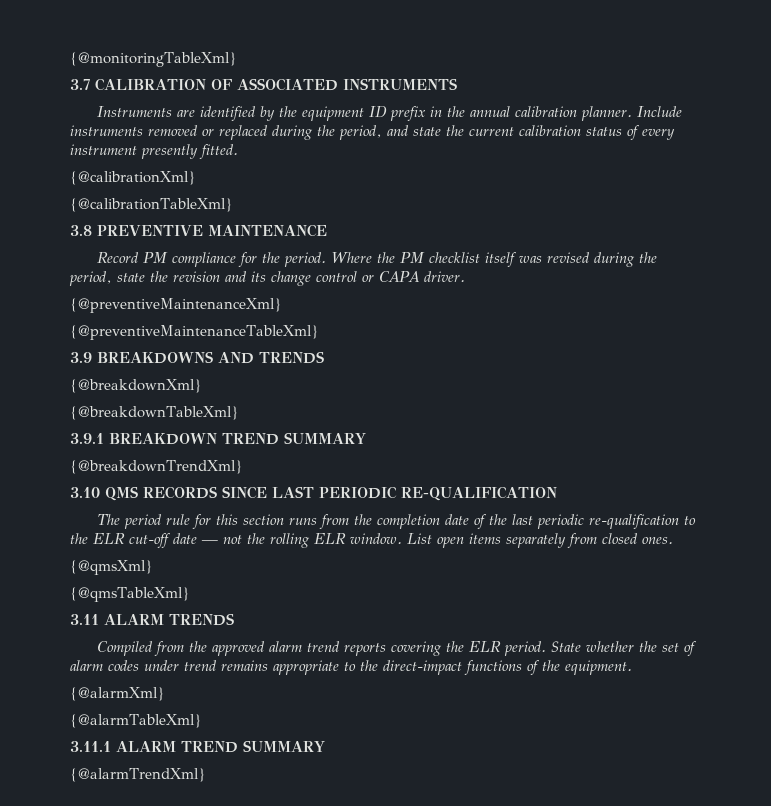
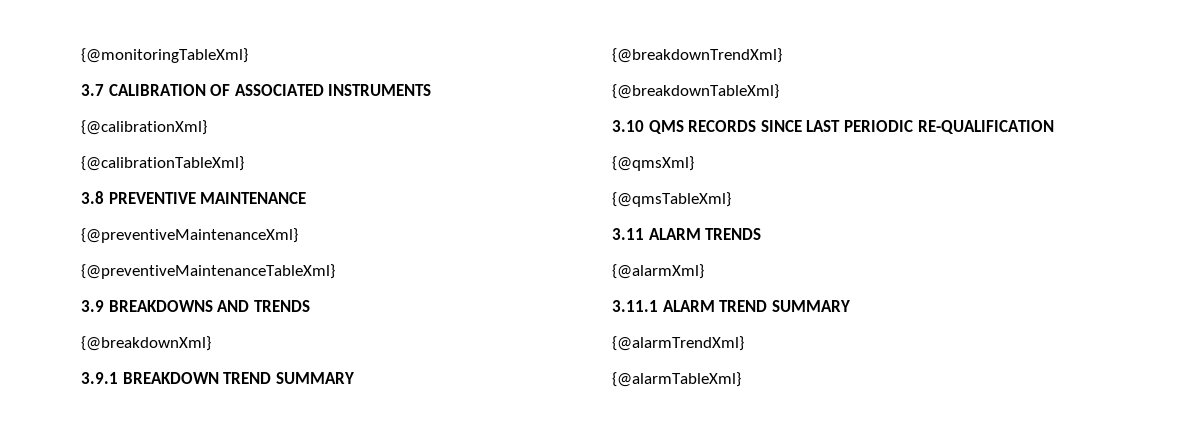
[96,106,682,121] [70,125,675,140] [70,144,238,159] // Instruments are identified by the equipment ID prefix in the annual calibration planner. Include instruments removed or replaced during the period, and state the current calibration status of every instrument presently fitted. -> (432, 90) none
[96,252,657,267] [69,271,465,286] // Record PM compliance for the period. Where the PM checklist itself was revised during the period, state the revision and its change control or CAPA driver. -> (307, 198) none
[70,406,239,420] // {@breakdownTableXml} -> (211, 343) none
(243, 467) none -> [612,84,779,99] // {@breakdownTableXml}
[96,514,696,529] [70,533,673,548] // The period rule for this section runs from the completion date of the last periodic re-qualification to the ELR cut-off date — not the rolling ELR window. List open items separately from closed ones. -> (1054, 127) none
[96,641,696,656] [70,660,632,675] // Compiled from the approved alarm trend reports covering the ELR period. State whether the set of alarm codes under trend remains appropriate to the direct-impact functions of the equipment. -> (762, 234) none
[70,714,202,728] // {@alarmTableXml} -> (704, 271) none
(206, 775) none -> [612,372,741,387] // {@alarmTableXml}

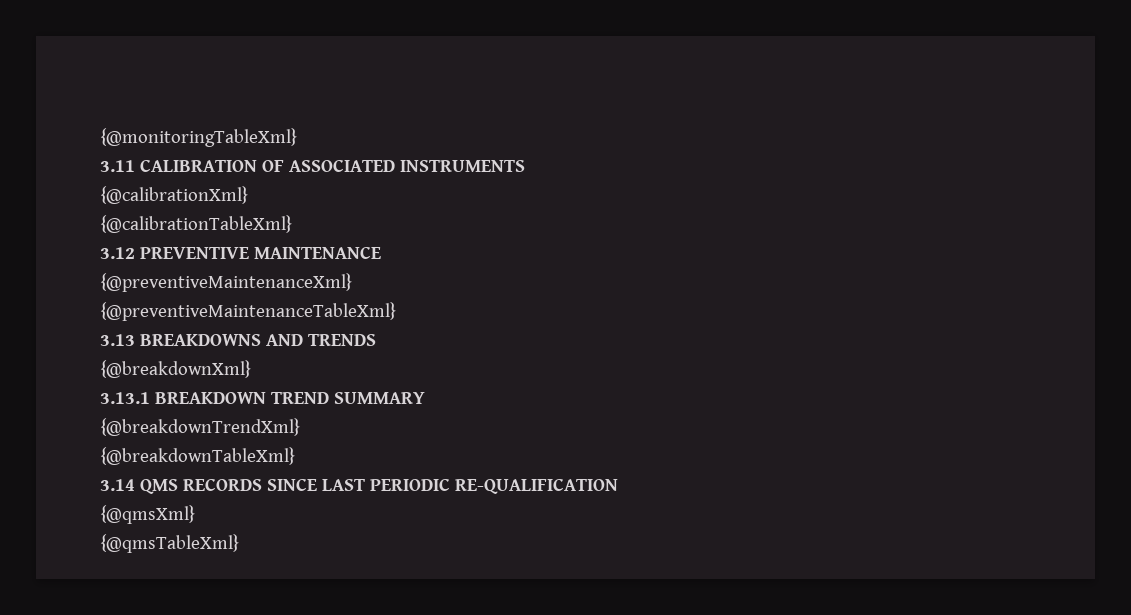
[81,84,104,96] 3.7 -> [100,160,135,172] 3.11
[81,191,104,204] 3.8 -> [100,247,135,259] 3.12
[81,300,104,312] 3.9 -> [100,334,135,346] 3.13
[81,372,118,384] 3.9.1 -> [100,392,150,404] 3.13.1
[612,120,644,132] 3.10 -> [100,479,135,491] 3.14
[612,228,762,240] [612,264,704,279] [612,300,850,312] [612,336,744,351] [612,372,741,387] // 3.11 ALARM TRENDS // {@alarmXml} // 3.11.1 ALARM TREND SUMMARY // {@alarmTrendXml} // {@alarmTableXml} -> (239, 543) none

